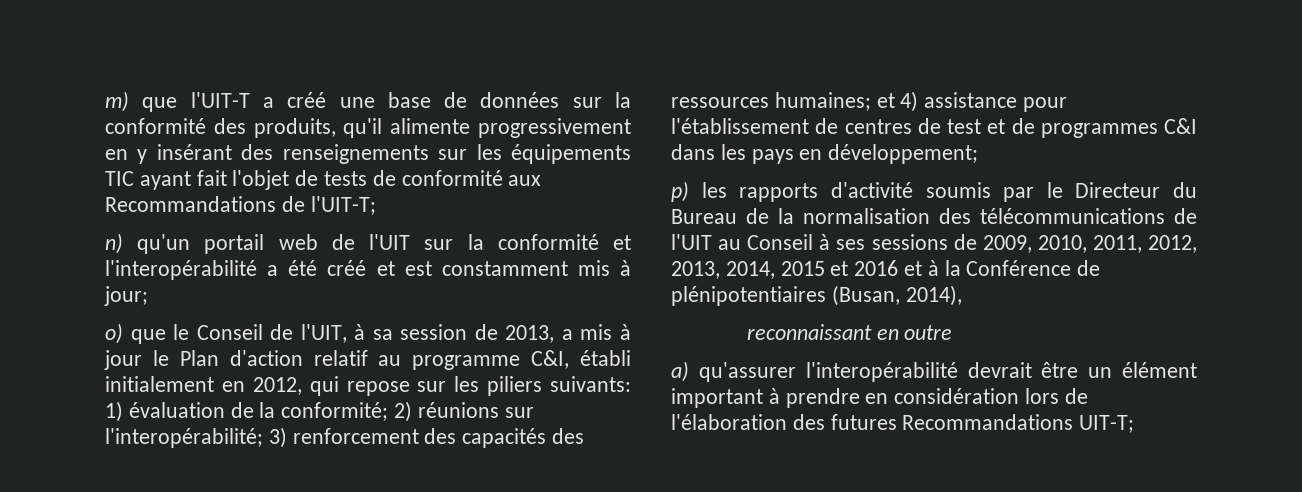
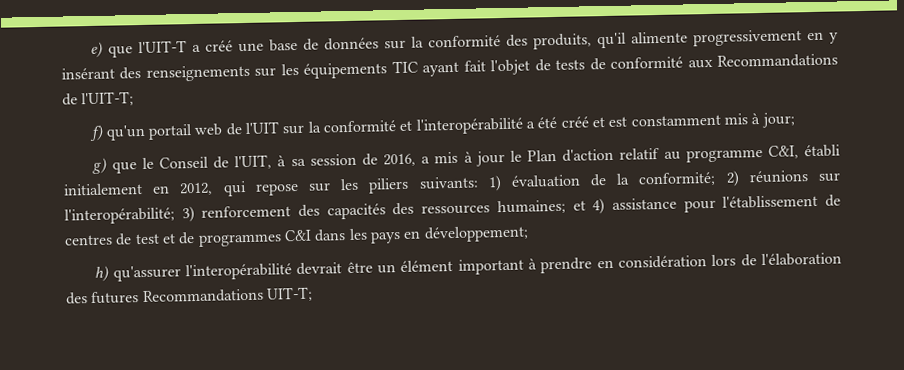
[105,91,129,112] m) -> [90,41,104,58] e)
[105,233,123,254] n) -> [89,124,105,142] f)
[105,323,123,344] o) -> [92,157,108,174] g)
[505,325,555,343] 2013, -> [383,153,417,167] 2016,
[671,181,1197,202] [671,208,1197,224] [671,234,1197,253] [671,260,1101,279] [671,285,962,306] [746,324,953,340] [671,361,689,382] p) les rapports d'activité soumis par le Directeur du Bureau de la normalisation des télécommunications de l'UIT au Conseil à ses sessions de 2009, 2010, 2011, 2012, 2013, 2014, 2015 et 2016 et à la Conférence de plénipotentiaires (Busan, 2014), // reconnaissant en outre // a) -> [94,265,110,282] h)

